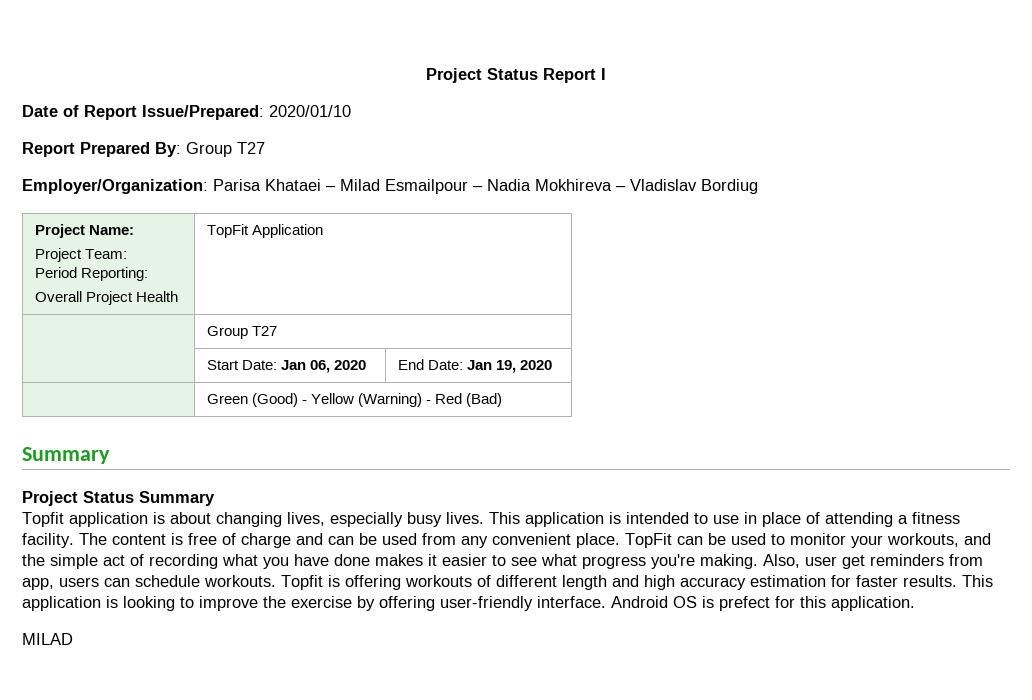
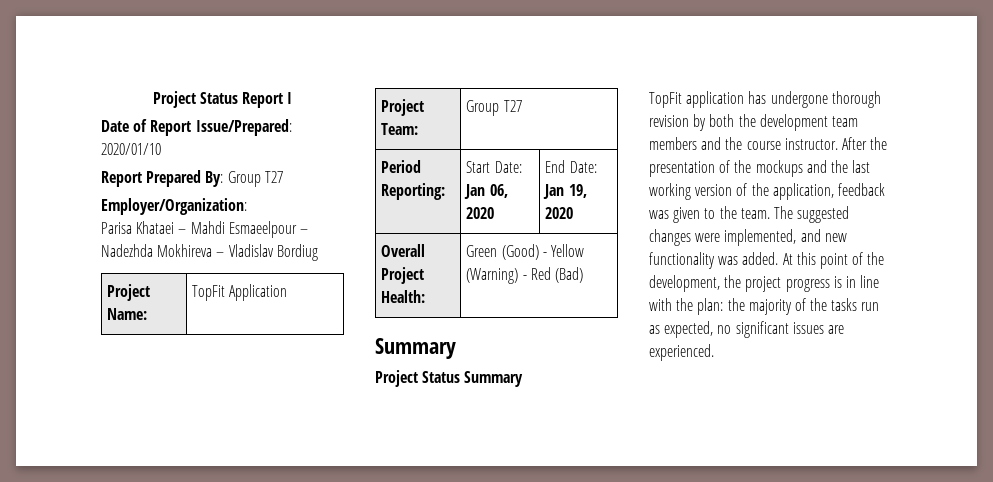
(208, 186) none -> (247, 206) //
[340,179,531,194] Milad Esmailpour – Nadia -> [190,221,308,238] [101,244,153,257] Mahdi Esmaeelpour – Nadezhda
[34,248,128,262] [34,267,149,281] [34,291,179,305] // Project Team: // Period Reporting: // Overall Project Health -> (148, 314) none
[206,326,278,339] | Group T27 // -> [381,99,425,116] [381,123,419,135] [466,100,522,116] [381,160,422,173] [381,183,446,200] Project Team: | Group T27 // Period Reporting:
(553, 365) none -> [381,244,426,257] [381,267,425,284] [381,290,426,303] Overall Project Health:
[22,512,960,527] [22,533,991,548] [22,554,983,569] [22,575,993,590] [22,596,915,611] [22,633,73,645] Topfit application is about changing lives, especially busy lives. This application is intended to use in place of attending a fitness facility. The content is free of charge and can be used from any convenient place. TopFit can be used to monitor your workouts, and the simple act of recording what you have done makes it easier to see what progress you're making. Also, user get reminders from app, users can schedule workouts. Topfit is offering workouts of different length and high accuracy estimation for faster results. This application is looking to improve the exercise by offering user-friendly interface. Android OS is prefect for this application. // MILAD -> [649,91,881,108] [649,114,858,131] [649,137,888,150] [649,160,871,177] [649,183,885,200] [649,206,850,223] [649,229,847,246] [649,252,885,269] [649,275,880,292] [649,298,880,315] [649,321,844,338] [649,344,714,361] TopFit application has undergone thorough revision by both the development team members and the course instructor. After the presentation of the mockups and the last working version of the application, feedback was given to the team. The suggested changes were implemented, and new functionality was added. At this point of the development, the project progress is in line with the plan: the majority of the tasks run as expected, no significant issues are experienced.

